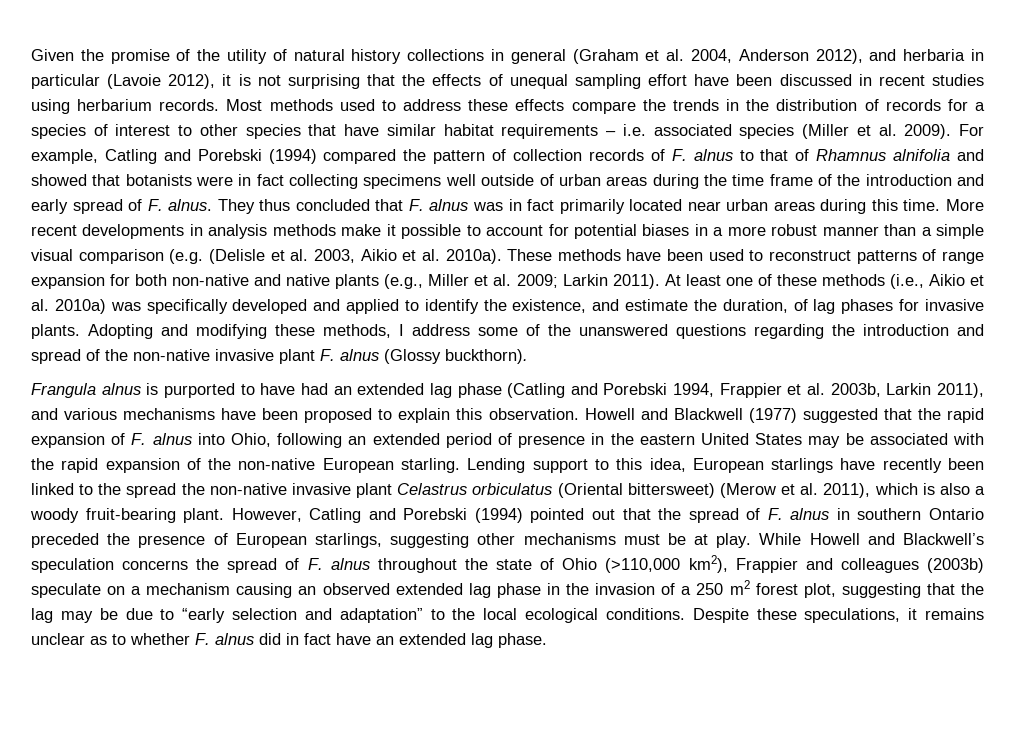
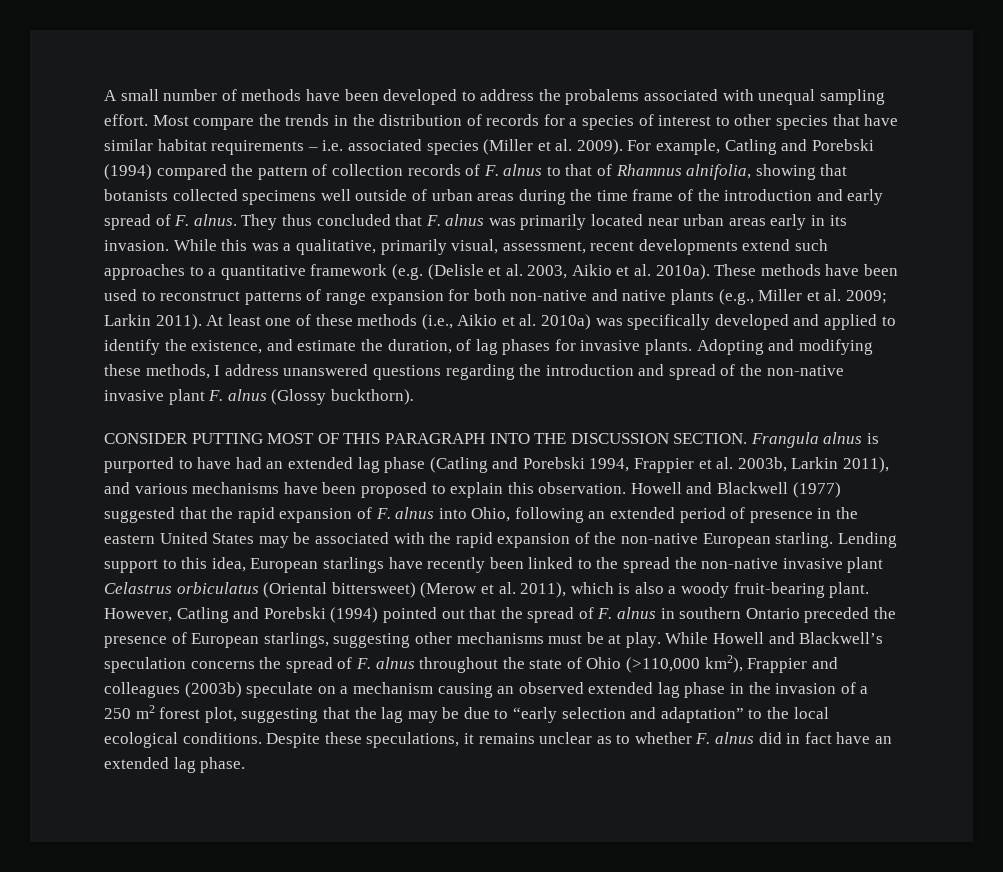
[31,49,984,64] [31,74,984,89] [31,99,565,114] Given the promise of the utility of natural history collections in general (Graham et al. 2004, Anderson 2012), and herbaria in particular (Lavoie 2012), it is not surprising that the effects of unequal sampling effort have been discussed in recent studies using herbarium records. Most methods used to address these effects -> [104,89,885,105] [104,114,189,126] A small number of methods have been developed to address the probalems associated with unequal sampling effort. Most
[893,149,985,161] [31,174,359,189] alnifolia and showed that botanists were in fact collecting -> [686,164,848,180] [104,189,238,201] alnifolia, showing that botanists collected
[508,199,555,211] in fact -> (516, 222) none
[820,199,984,214] [31,224,985,239] [31,249,164,264] during this time. More recent developments in analysis methods make it possible to account for potential biases in a more robust manner than a simple visual comparison -> [770,214,847,230] [104,239,829,255] [104,264,388,280] early in its invasion. While this was a qualitative, primarily visual, assessment, recent developments extend such approaches to a quantitative framework
[478,324,571,336] some of the -> (279, 370) none
(528, 356) none -> [104,433,748,444] CONSIDER PUTTING MOST OF THIS PARAGRAPH INTO THE DISCUSSION SECTION.

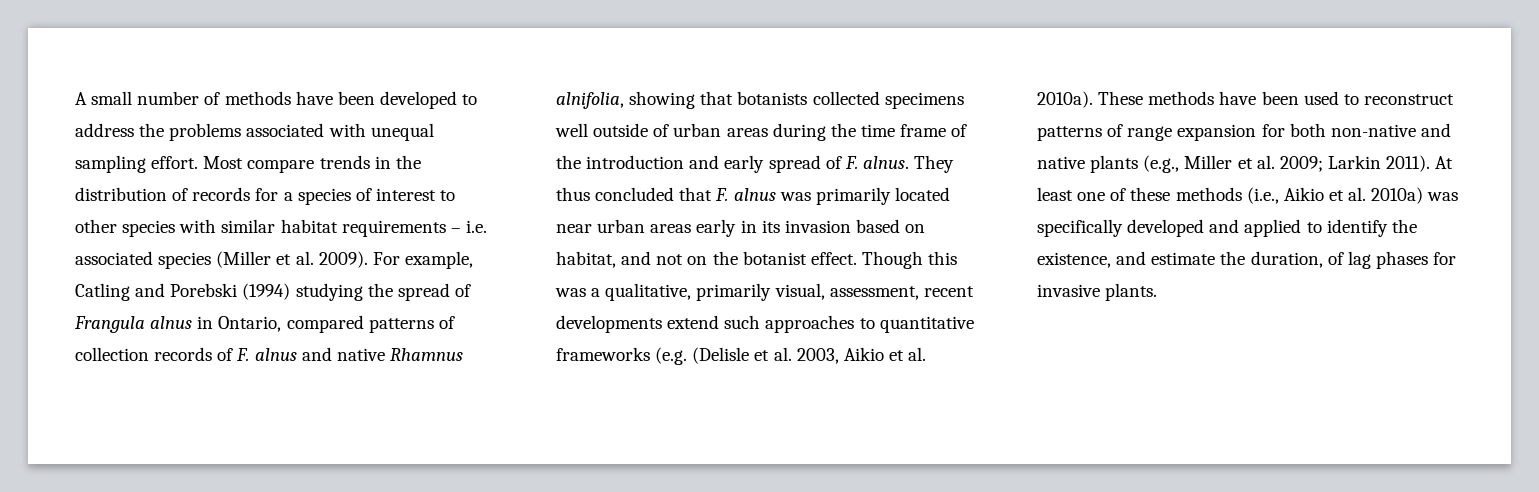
[565,89,640,105] probalems -> [169,123,242,141] problems
[258,114,281,126] the -> (315, 166) none
[832,114,899,126] that have -> [179,219,217,233] with
[156,164,308,180] compared the pattern -> [295,283,471,301] [74,315,434,333] studying the spread of Frangula alnus in Ontario, compared patterns
[546,164,613,176] to that of -> [301,347,385,361] and native
[104,239,217,251] invasion. While -> [784,219,926,233] [556,251,923,269] invasion based on habitat, and not on the botanist effect. Though
[208,264,388,280] a quantitative framework -> [879,316,974,333] [556,347,650,361] quantitative frameworks
[696,339,873,355] [104,364,844,380] [104,389,414,405] [104,432,880,448] [104,457,890,473] [104,482,841,498] [104,507,859,523] [104,532,897,548] [104,557,884,573] [104,582,870,598] [104,607,897,623] [104,632,884,648] [104,655,838,673] [104,682,869,698] [104,705,829,723] [104,732,893,748] [104,757,246,773] Adopting and modifying these methods, I address unanswered questions regarding the introduction and spread of the non-native invasive plant F. alnus (Glossy buckthorn). // CONSIDER PUTTING MOST OF THIS PARAGRAPH INTO THE DISCUSSION SECTION. Frangula alnus is purported to have had an extended lag phase (Catling and Porebski 1994, Frappier et al. 2003b, Larkin 2011), and various mechanisms have been proposed to explain this observation. Howell and Blackwell (1977) suggested that the rapid expansion of F. alnus into Ohio, following an extended period of presence in the eastern United States may be associated with the rapid expansion of the non-native European starling. Lending support to this idea, European starlings have recently been linked to the spread the non-native invasive plant Celastrus orbiculatus (Oriental bittersweet) (Merow et al. 2011), which is also a woody fruit-bearing plant. However, Catling and Porebski (1994) pointed out that the spread of F. alnus in southern Ontario preceded the presence of European starlings, suggesting other mechanisms must be at play. While Howell and Blackwell’s speculation concerns the spread of F. alnus throughout the state of Ohio (>110,000 km2), Frappier and colleagues (2003b) speculate on a mechanism causing an observed extended lag phase in the invasion of a 250 m2 forest plot, suggesting that the lag may be due to “early selection and adaptation” to the local ecological conditions. Despite these speculations, it remains unclear as to whether F. alnus did in fact have an extended lag phase. -> (1158, 292) none

